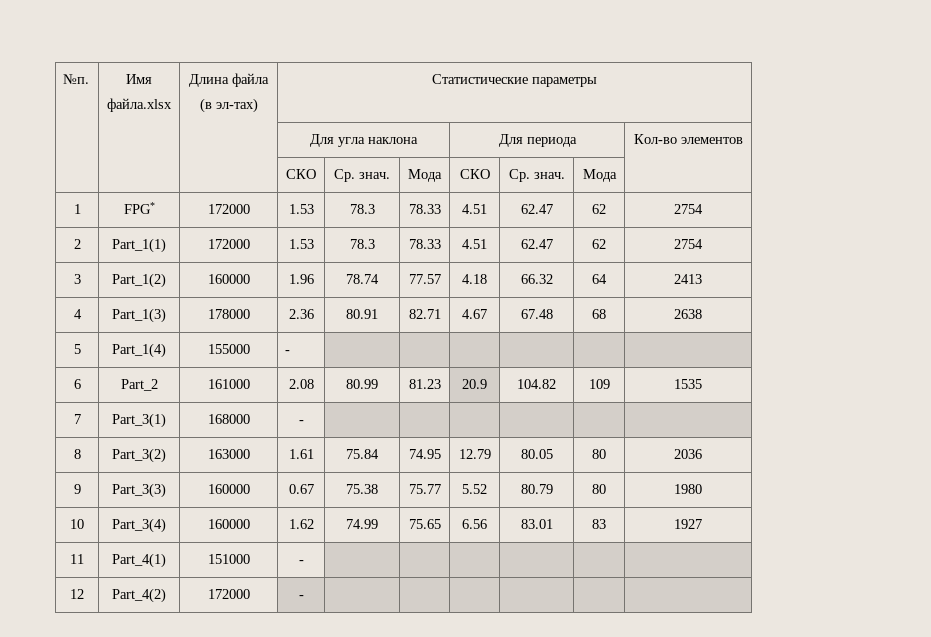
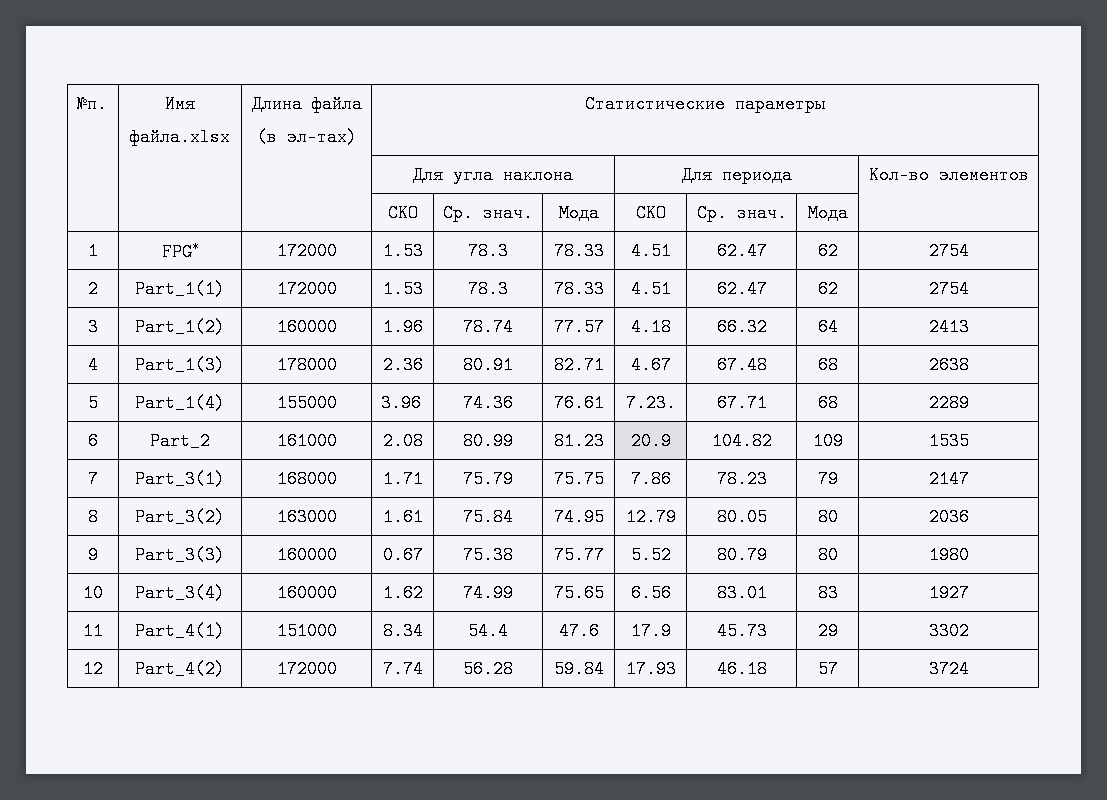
[285,350,291,354] - | | | | | | -> [380,394,421,412] [463,394,513,412] [553,394,604,412] [625,394,676,412] [716,394,767,412] [817,394,838,412] [928,394,969,412] 3.96 | 74.36 | 76.61 | 7.23. | 67.71 | 68 | 2289
[298,420,304,424] - | | | | | | -> [382,470,423,488] [463,470,513,488] [553,470,604,488] [630,470,671,488] [716,470,767,488] [817,470,838,488] [928,470,969,488] 1.71 | 75.79 | 75.75 | 7.86 | 78.23 | 79 | 2147
[298,560,304,564] [70,589,84,599] [112,588,166,603] [207,589,250,599] [298,595,304,599] - | | | | | | // 12 | Part_4(2) | 172000 | - | | | | | | -> [382,622,423,640] [468,622,508,640] [558,622,599,640] [630,622,671,640] [716,622,767,640] [817,622,838,640] [928,622,969,640] [83,660,103,678] [135,660,225,678] [276,660,337,678] [382,660,423,678] [463,660,513,678] [553,660,604,678] [625,660,676,678] [716,660,767,678] [817,660,838,678] [928,660,969,678] 8.34 | 54.4 | 47.6 | 17.9 | 45.73 | 29 | 3302 // 12 | Part_4(2) | 172000 | 7.74 | 56.28 | 59.84 | 17.93 | 46.18 | 57 | 3724

